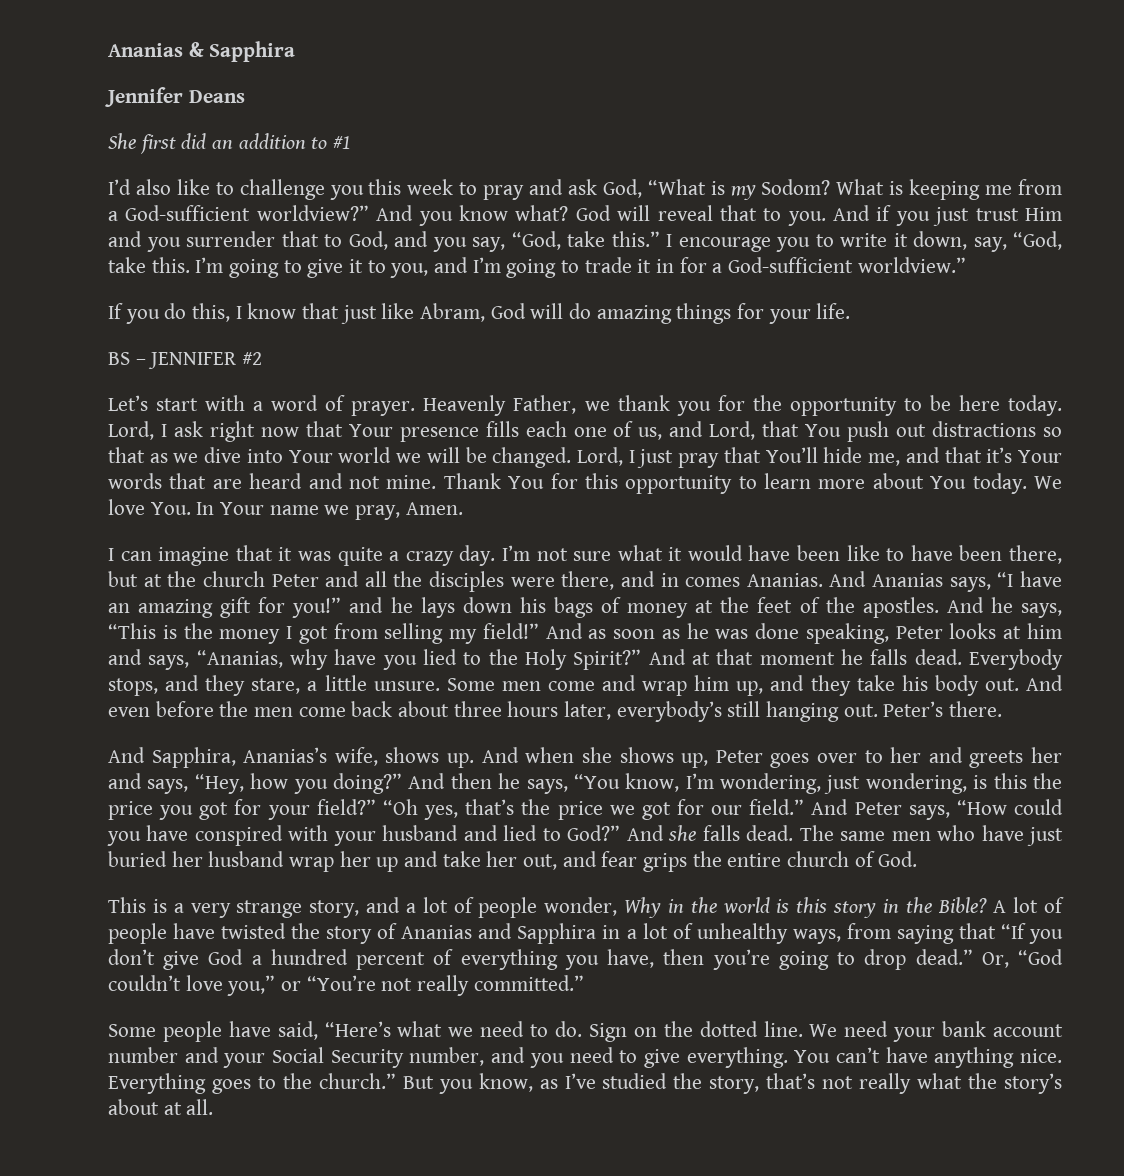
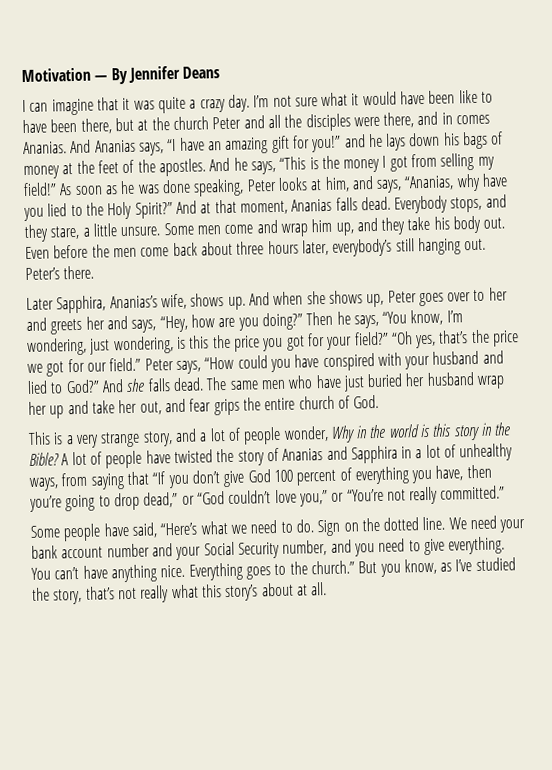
[108,41,296,62] Ananias & Sapphira // -> [21,67,128,85] Motivation — By
[108,133,352,154] [108,179,1063,200] [108,205,1063,226] [108,231,1062,252] [108,257,966,278] [108,303,851,324] [108,352,263,369] [108,395,1062,416] [108,421,1063,442] [108,447,1063,468] [108,473,1063,494] [108,499,463,520] // She first did an addition to #1 // I’d also like to challenge you this week to pray and ask God, “What is my Sodom? What is keeping me from a God-sufficient worldview?” And you know what? God will reveal that to you. And if you just trust Him and you surrender that to God, and you say, “God, take this.” I encourage you to write it down, say, “God, take this. I’m going to give it to you, and I’m going to trade it in for a God-sufficient worldview.” // If you do this, I know that just like Abram, God will do amazing things for your life. // BS – JENNIFER #2 // Let’s start with a word of prayer. Heavenly Father, we thank you for the opportunity to be here today. Lord, I ask right now that Your presence fills each one of us, and Lord, that You push out distractions so that as we dive into Your world we will be changed. Lord, I just pray that You’ll hide me, and that it’s Your words that are heard and not mine. Thank You for this opportunity to learn more about You today. We love You. In Your name we pray, Amen. -> (221, 72) none
[545,623,607,639] And as -> [59,183,73,196] As
[1027,623,1063,639] him -> [324,176,350,192] him,
[759,649,864,665] moment he -> [239,198,333,215] moment, Ananias
[1026,675,1064,691] [108,707,150,717] And even -> [25,246,50,260] Even
[108,747,145,763] And -> [26,297,54,310] Later
(289, 781) none -> [218,317,236,328] are
[408,773,492,789] And then -> [306,311,334,326] Then
[811,799,849,815] And -> (142, 364) none
[251,949,348,965] a hundred -> [273,469,293,483] 100
[915,949,1009,968] dead.” Or, -> [143,491,195,508] dead,” or
[968,1073,998,1089] the -> [200,584,222,598] this

